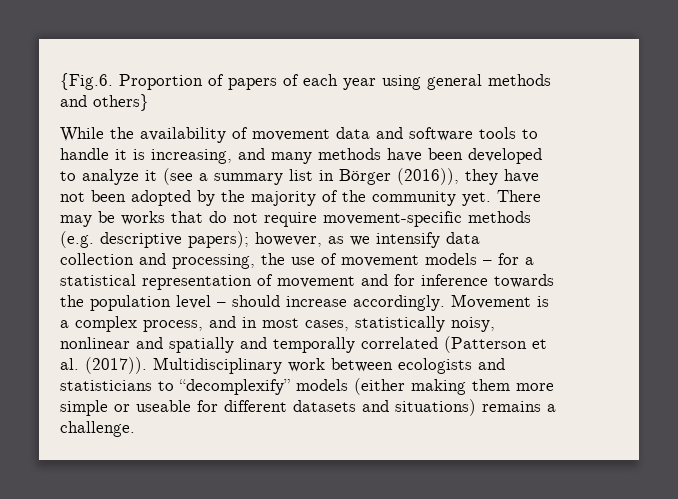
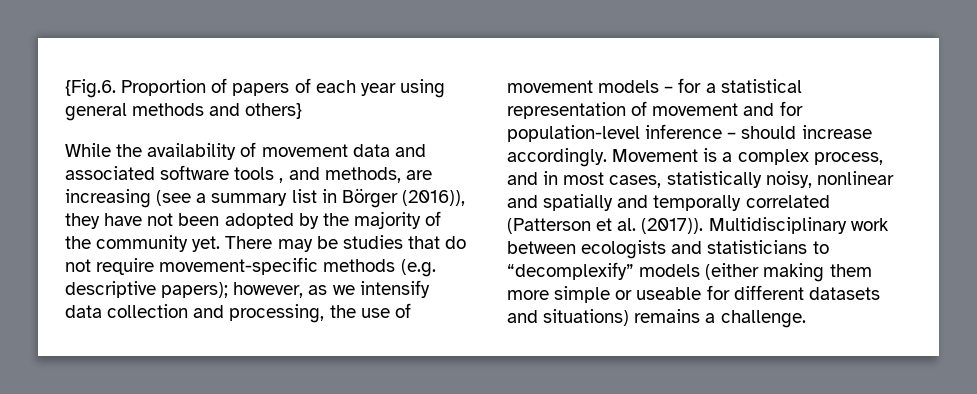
(403, 133) none -> [65,166,155,180] associated
[522,129,538,139] [60,148,542,164] [60,169,157,185] to handle it is increasing, and many methods have been developed to analyze it -> [279,167,432,183] [65,189,151,208] , and methods, are increasing
[121,211,165,225] works -> [342,235,403,249] studies
[421,274,554,288] [60,295,211,311] inference towards the population level -> [507,124,723,142] population-level inference

